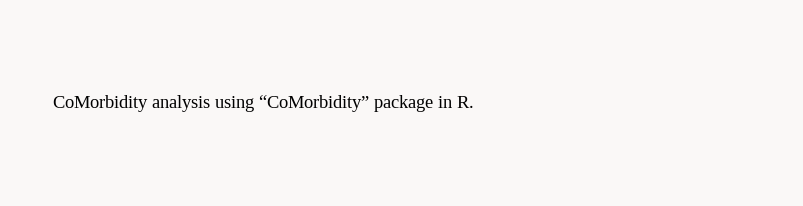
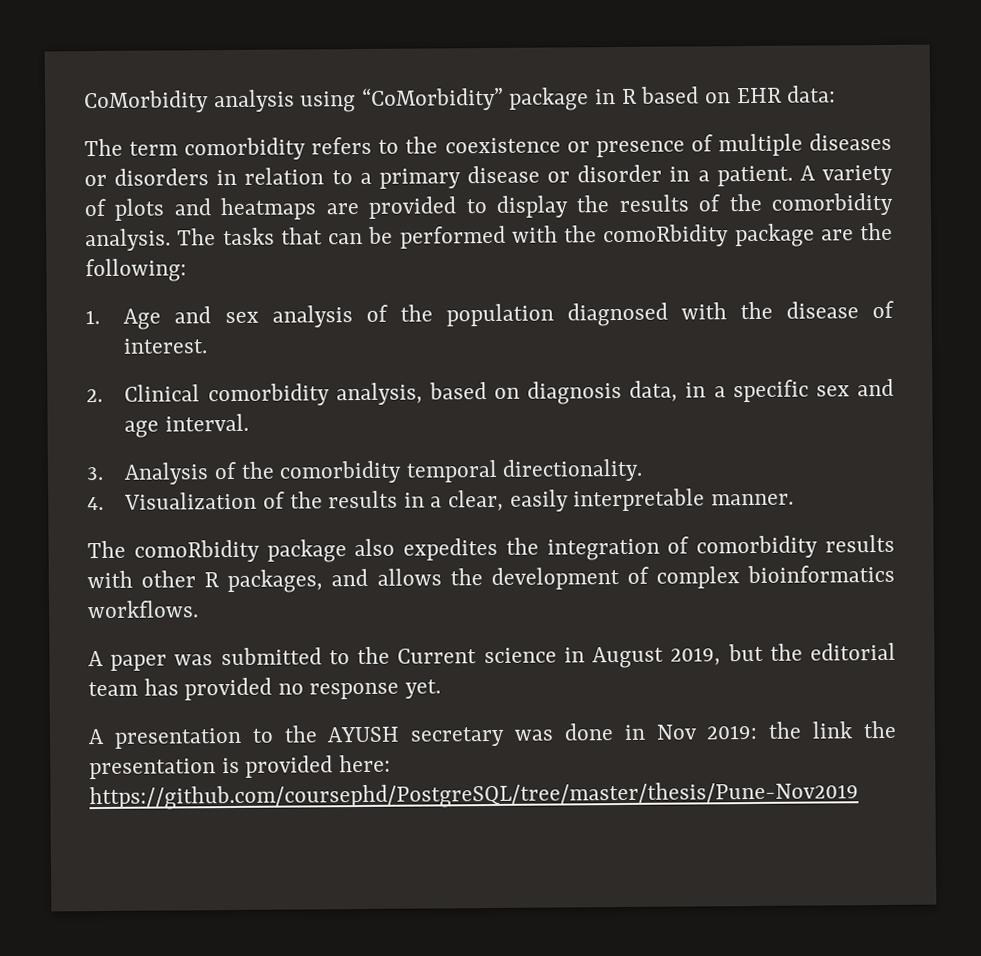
[457,96,474,108] R. -> [621,85,837,104] [84,132,892,161] [84,164,893,189] [84,192,893,221] [85,222,893,252] [85,258,187,283] [85,300,895,330] [123,338,209,354] [86,378,894,407] [124,413,250,438] [86,458,644,485] [87,488,794,512] [87,534,896,563] [87,564,896,594] [87,600,199,619] [88,642,897,671] [88,677,442,701] [88,720,897,749] [89,754,391,780] [89,781,859,811] R based on EHR data: // The term comorbidity refers to the coexistence or presence of multiple diseases or disorders in relation to a primary disease or disorder in a patient. A variety of plots and heatmaps are provided to display the results of the comorbidity analysis. The tasks that can be performed with the comoRbidity package are the following: // 1. Age and sex analysis of the population diagnosed with the disease of interest. // 2. Clinical comorbidity analysis, based on diagnosis data, in a specific sex and age interval. // 3. Analysis of the comorbidity temporal directionality. // 4. Visualization of the results in a clear, easily interpretable manner. // The comoRbidity package also expedites the integration of comorbidity results with other R packages, and allows the development of complex bioinformatics workflows. // A paper was submitted to the Current science in August 2019, but the editorial team has provided no response yet. // A presentation to the AYUSH secretary was done in Nov 2019: the link the presentation is provided here: https://github.com/coursephd/PostgreSQL/tree/master/thesis/Pune-Nov2019

